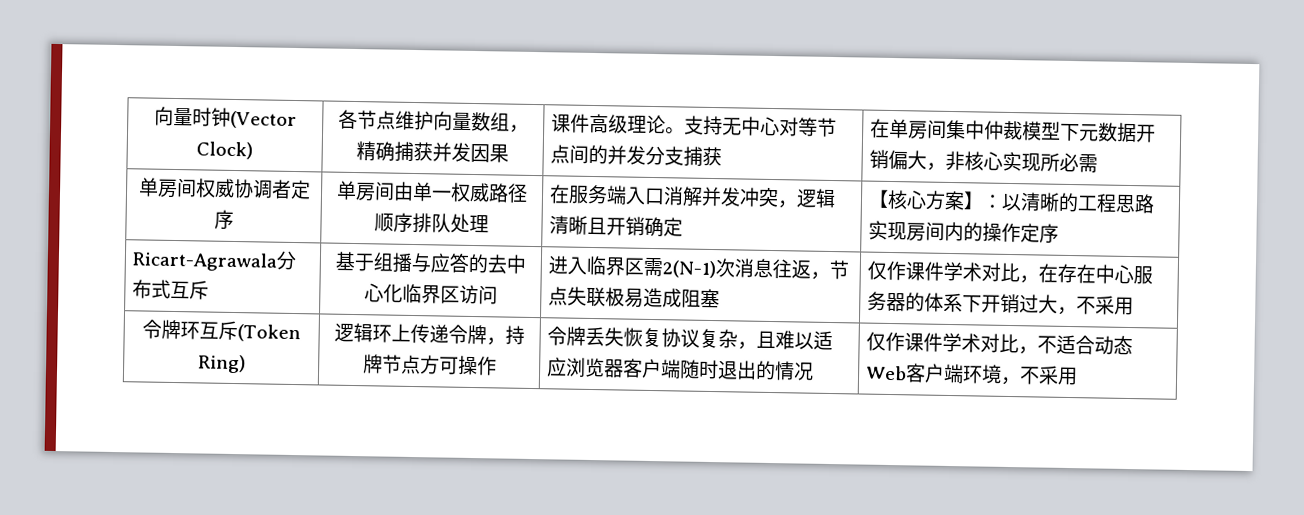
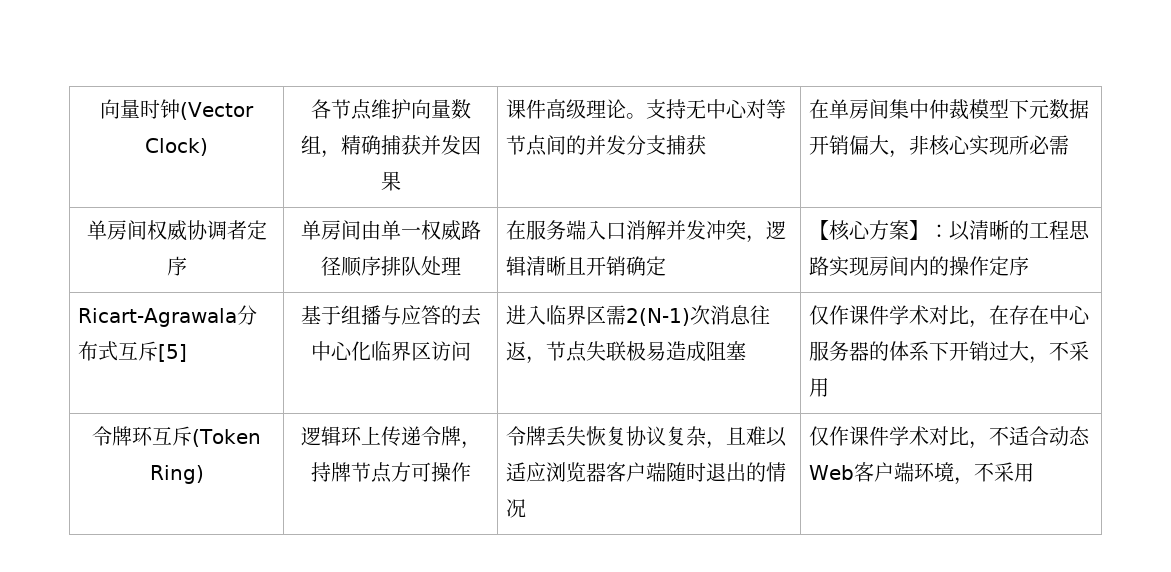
(210, 290) none -> [158,344,188,362] [5]

